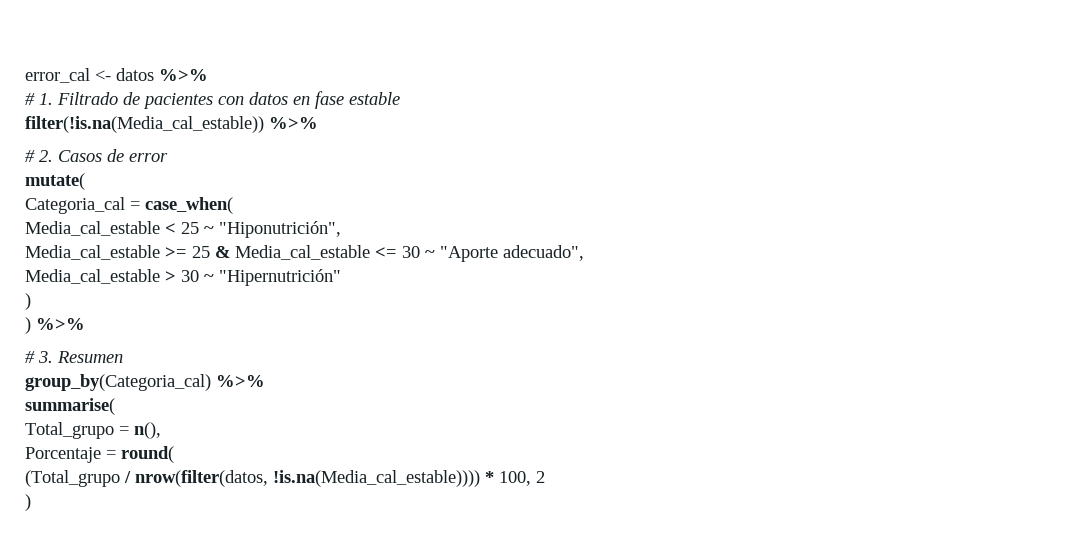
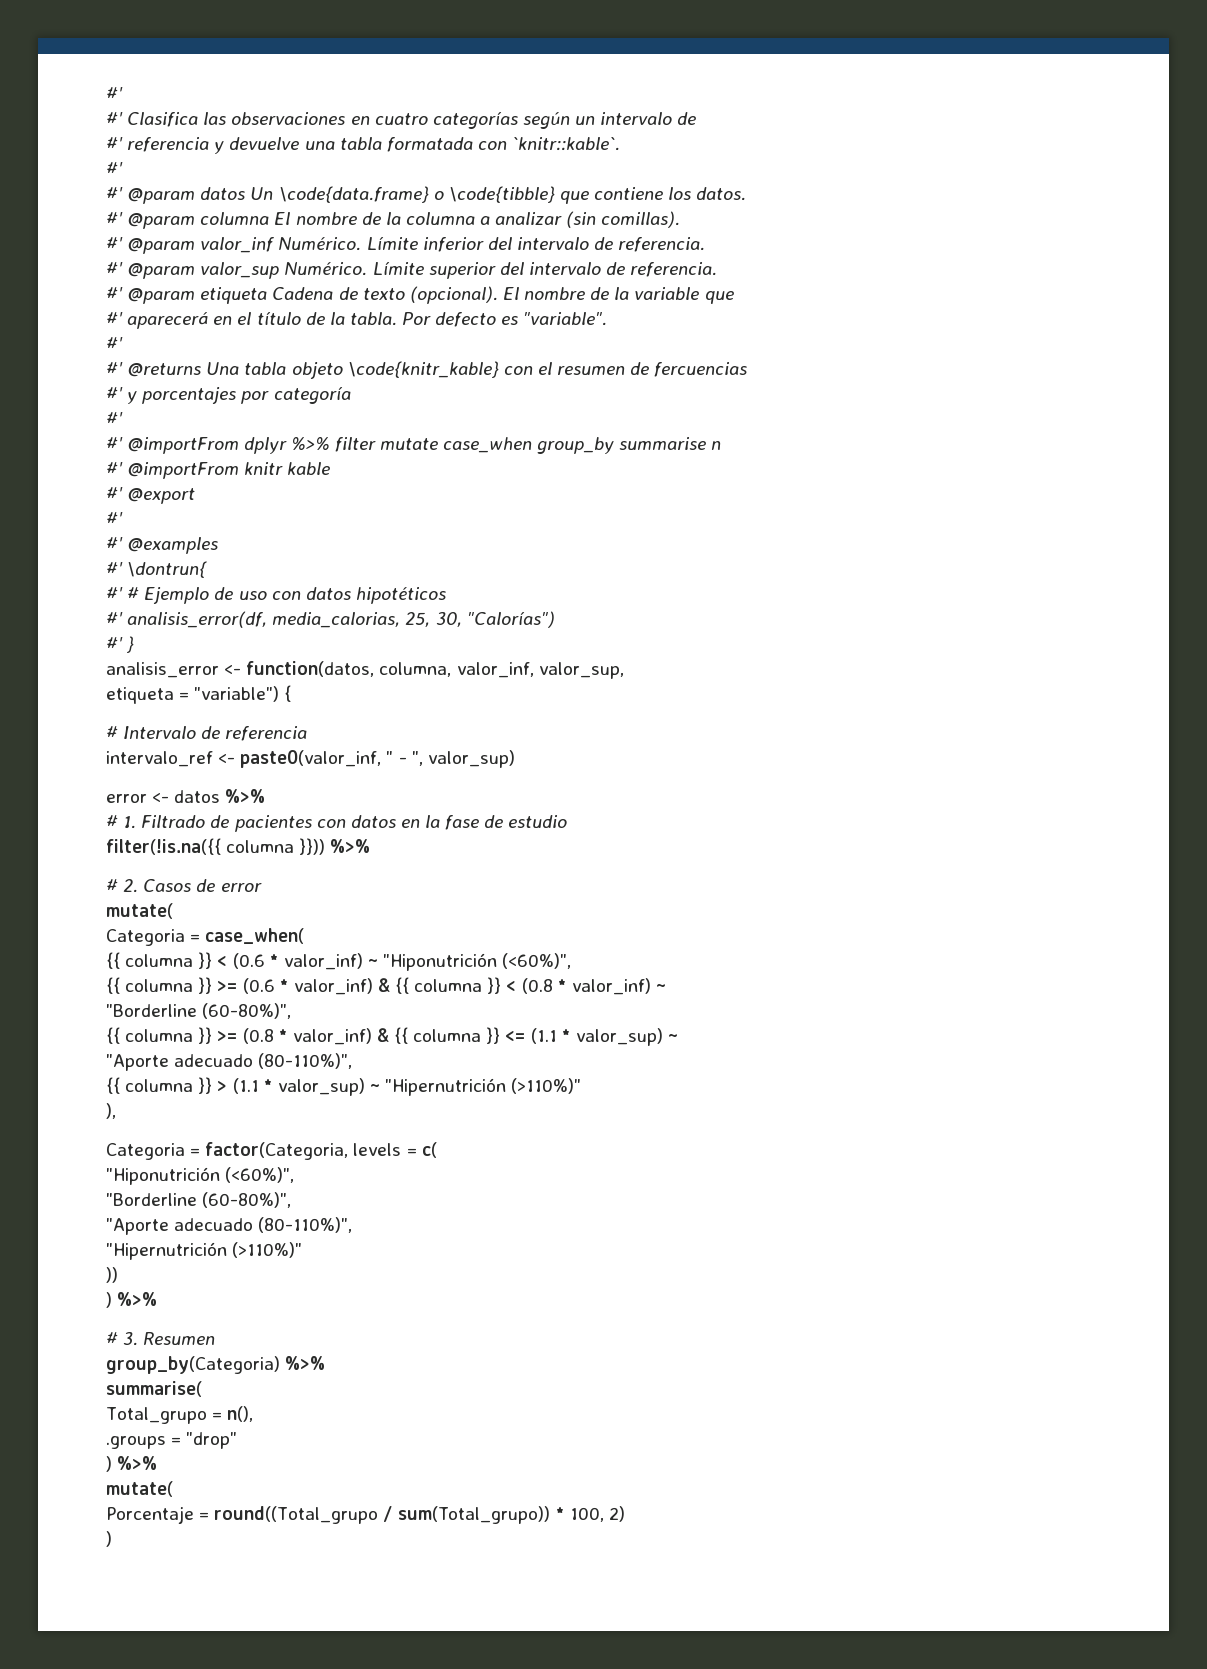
[25,68,90,83] error_cal -> [106,87,123,100] [106,112,697,129] [106,137,621,154] [106,162,123,175] [106,186,747,204] [106,211,681,229] [106,237,706,254] [106,262,718,279] [106,286,734,304] [106,312,608,329] [106,337,123,350] [106,361,748,379] [106,387,351,404] [106,412,123,425] [106,437,722,454] [106,462,331,479] [106,487,196,504] [106,512,123,525] [106,537,219,554] [106,561,208,578] [106,587,446,604] [106,611,555,628] [106,636,135,653] [106,661,624,679] [106,685,292,704] [106,726,308,741] [106,750,515,768] [106,794,147,803] #' // #' Clasifica las observaciones en cuatro categorías según un intervalo de // #' referencia y devuelve una tabla formatada con `knitr::kable`. // #' // #' @param datos Un \code{data.frame} o \code{tibble} que contiene los datos. // #' @param columna El nombre de la columna a analizar (sin comillas). // #' @param valor_inf Numérico. Límite inferior del intervalo de referencia. // #' @param valor_sup Numérico. Límite superior del intervalo de referencia. // #' @param etiqueta Cadena de texto (opcional). El nombre de la variable que // #' aparecerá en el título de la tabla. Por defecto es "variable". // #' // #' @returns Una tabla objeto \code{knitr_kable} con el resumen de fercuencias // #' y porcentajes por categoría // #' // #' @importFrom dplyr %>% filter mutate case_when group_by summarise n // #' @importFrom knitr kable // #' @export // #' // #' @examples // #' \dontrun{ // #' # Ejemplo de uso con datos hipotéticos // #' analisis_error(df, media_calorias, 25, 30, "Calorías") // #' } // analisis_error <- function(datos, columna, valor_inf, valor_sup, // etiqueta = "variable") { // # Intervalo de referencia // intervalo_ref <- paste0(valor_inf, " - ", valor_sup) // error
[315,91,400,109] [25,116,264,133] fase estable // filter(!is.na(Media_cal_estable)) -> [425,815,568,830] [106,838,326,855] la fase de estudio // filter(!is.na({{ columna }}))
[25,197,125,214] Categoria_cal -> [106,929,185,946] Categoria
[25,221,341,238] [25,245,584,262] [25,269,341,286] [25,293,31,310] Media_cal_estable < 25 ~ "Hiponutrición", // Media_cal_estable >= 25 & Media_cal_estable <= 30 ~ "Aporte adecuado", // Media_cal_estable > 30 ~ "Hipernutrición" // ) -> [106,952,572,971] [106,977,666,995] [106,1003,292,1019] [106,1027,678,1046] [106,1053,353,1071] [106,1077,582,1096] [106,1103,116,1119] [106,1142,437,1160] [106,1167,295,1185] [106,1192,292,1208] [106,1217,353,1235] [106,1242,303,1260] [106,1267,118,1283] {{ columna }} < (0.6 * valor_inf) ~ "Hiponutrición (<60%)", // {{ columna }} >= (0.6 * valor_inf) & {{ columna }} < (0.8 * valor_inf) ~ // "Borderline (60-80%)", // {{ columna }} >= (0.8 * valor_inf) & {{ columna }} <= (1.1 * valor_sup) ~ // "Aporte adecuado (80-110%)", // {{ columna }} > (1.1 * valor_sup) ~ "Hipernutrición (>110%)" // ), // Categoria = factor(Categoria, levels = c( // "Hiponutrición (<60%)", // "Borderline (60-80%)", // "Aporte adecuado (80-110%)", // "Hipernutrición (>110%)" // ))
[25,374,211,391] group_by(Categoria_cal) -> [106,1356,280,1374] group_by(Categoria)
[25,446,174,463] [25,470,480,487] Porcentaje = round( // (Total_grupo / nrow(filter(datos, !is.na(Media_cal_estable)))) -> [106,1432,238,1449] [106,1456,158,1472] [106,1481,173,1497] [106,1506,551,1524] .groups = "drop" // ) %>% // mutate( // Porcentaje = round((Total_grupo / sum(Total_grupo))
[536,471,545,483] 2 -> [608,1506,625,1522] 2)

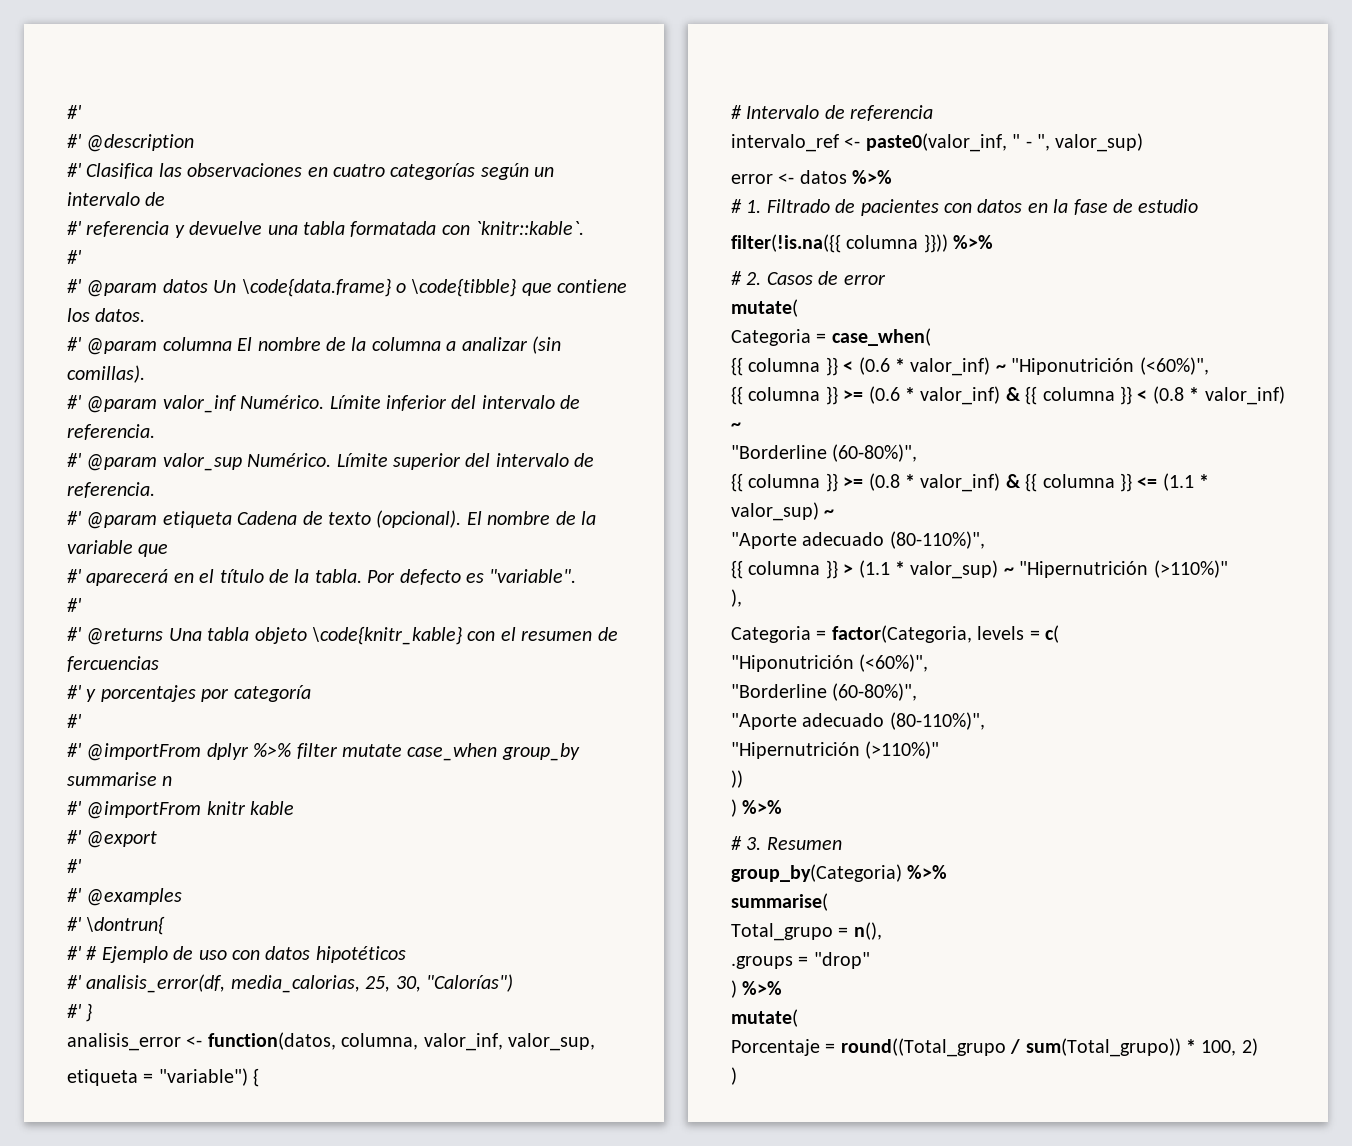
[106,87,123,100] #' -> [67,105,82,119] [67,134,195,152] #' // #' @description

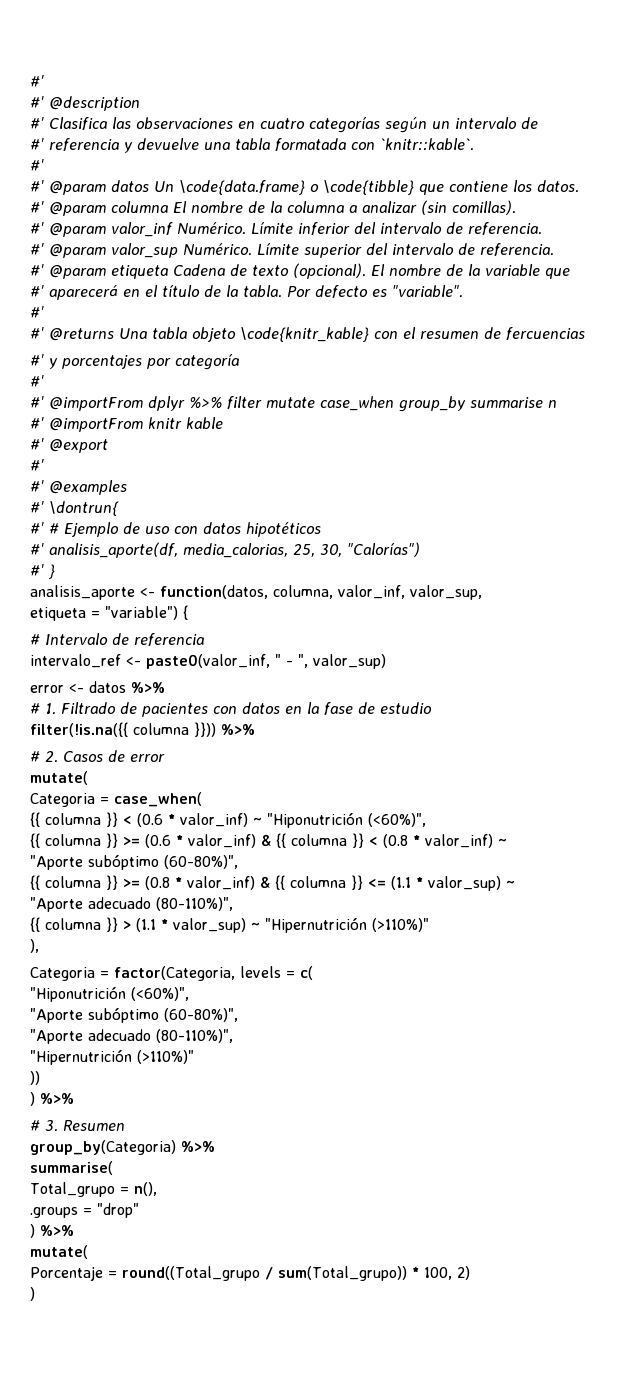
[86,974,226,993] analisis_error(df, -> [49,542,178,558] analisis_aporte(df,
[67,1033,181,1051] analisis_error -> [30,585,135,600] analisis_aporte
[731,445,827,459] "Borderline -> [30,854,159,870] "Aporte subóptimo
[731,684,827,698] "Borderline -> [30,1007,159,1023] "Aporte subóptimo

